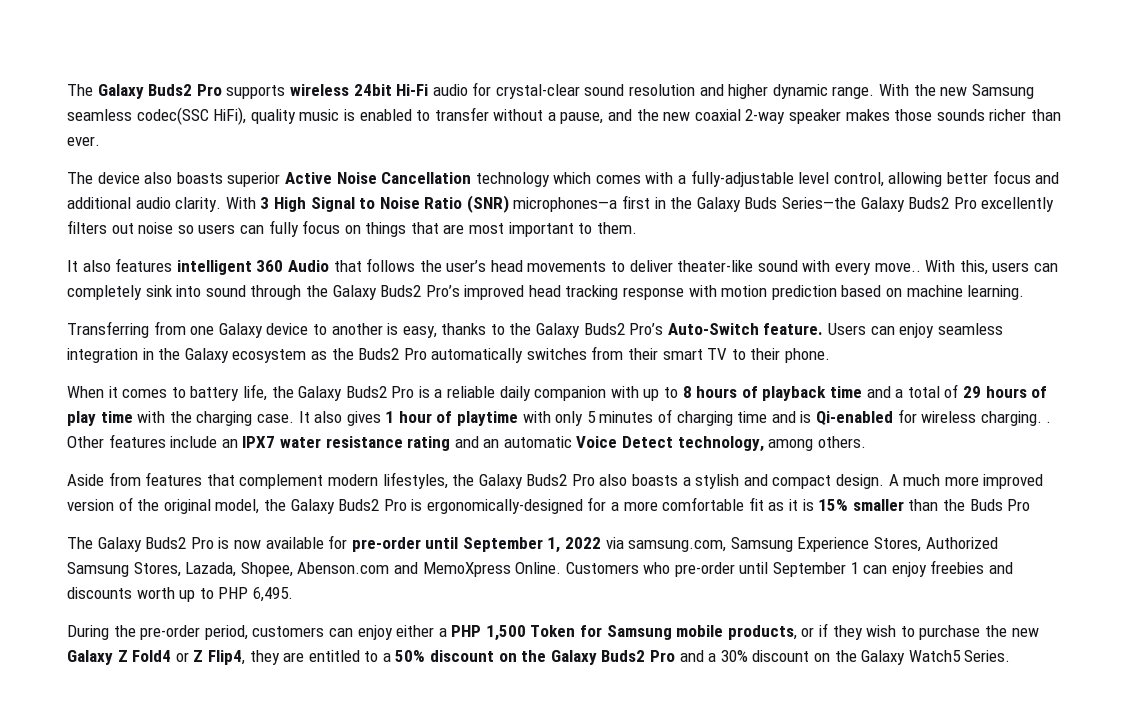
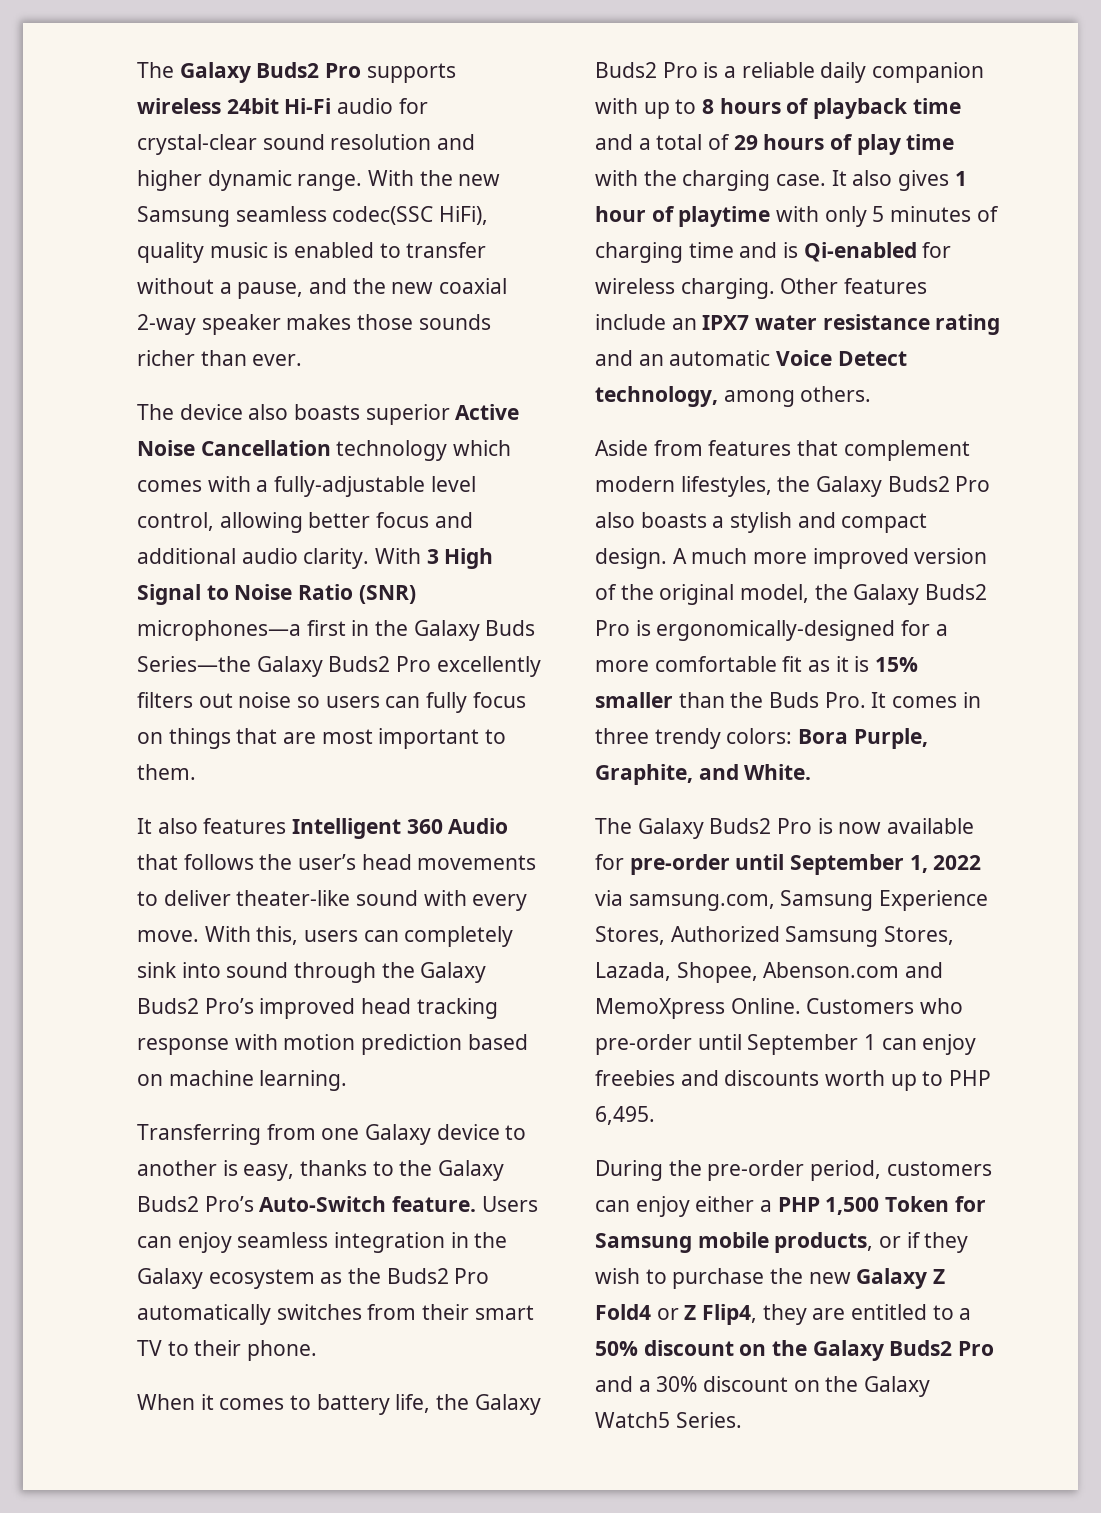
[176,260,252,275] intelligent -> [292,818,402,839] Intelligent
[874,263,921,272] move.. -> [137,930,199,942] move.
[1046,421,1052,423] . -> (775, 288) none
[1007,499,1031,511] Pro -> [824,692,981,708] [595,728,928,749] [595,764,812,785] Pro. It comes in three trendy colors: Bora Purple, Graphite, and White.

